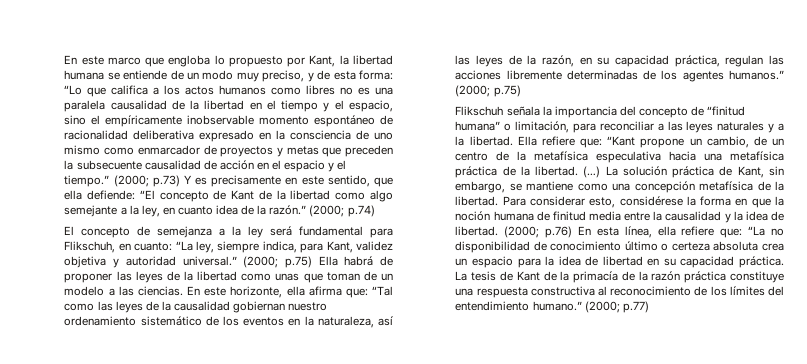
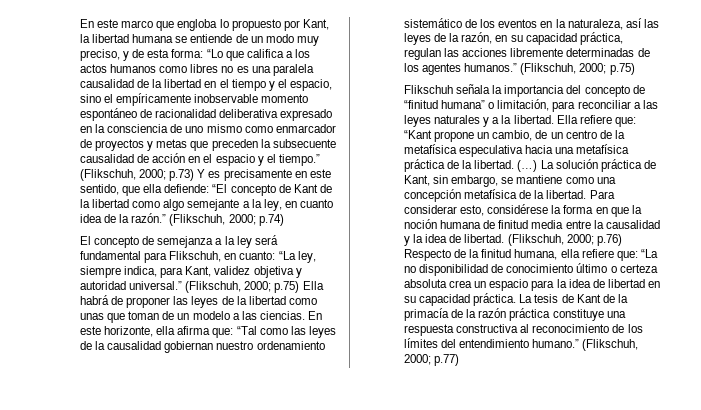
[113,175,149,187] (2000; -> [80,169,167,181] (Flikschuh, 2000;
[309,205,345,217] (2000; -> [169,214,256,226] (Flikschuh, 2000;
[243,256,279,268] (2000; -> [185,281,272,293] (Flikschuh, 2000;
[455,85,491,97] (2000; -> [520,63,607,75] (Flikschuh, 2000;
[504,226,652,238] (2000; p.76) En esta línea, -> [507,234,622,246] [404,249,558,261] (Flikschuh, 2000; p.76) Respecto de la finitud humana,
[584,301,620,313] (2000; -> [582,339,639,351] [404,354,432,365] (Flikschuh, 2000;

